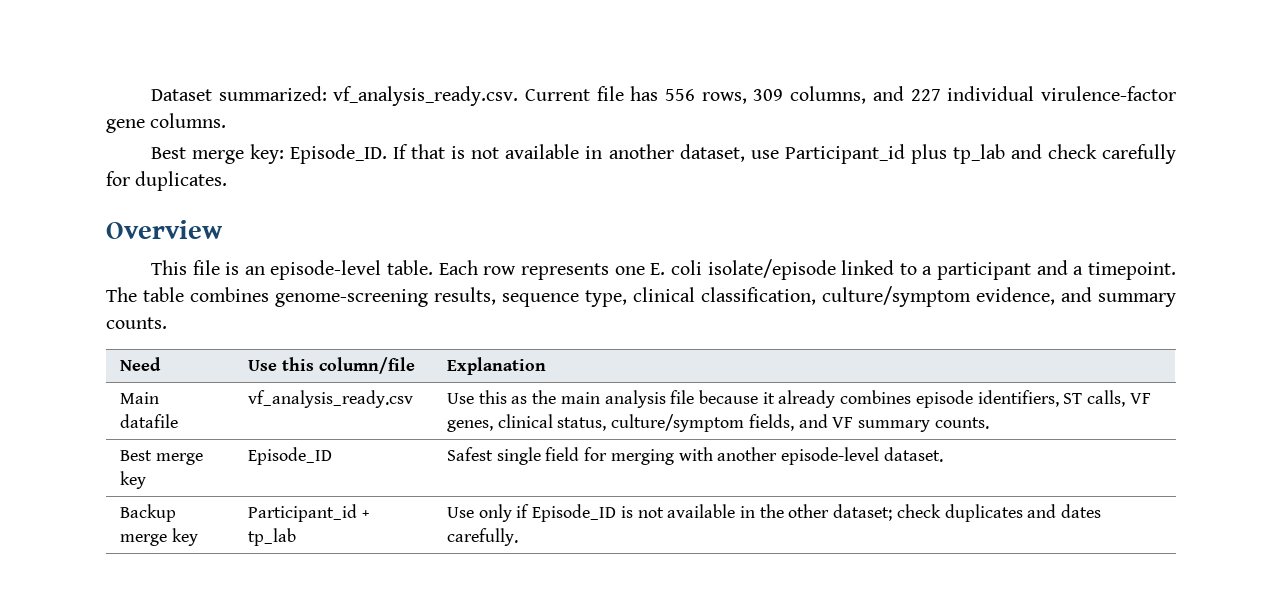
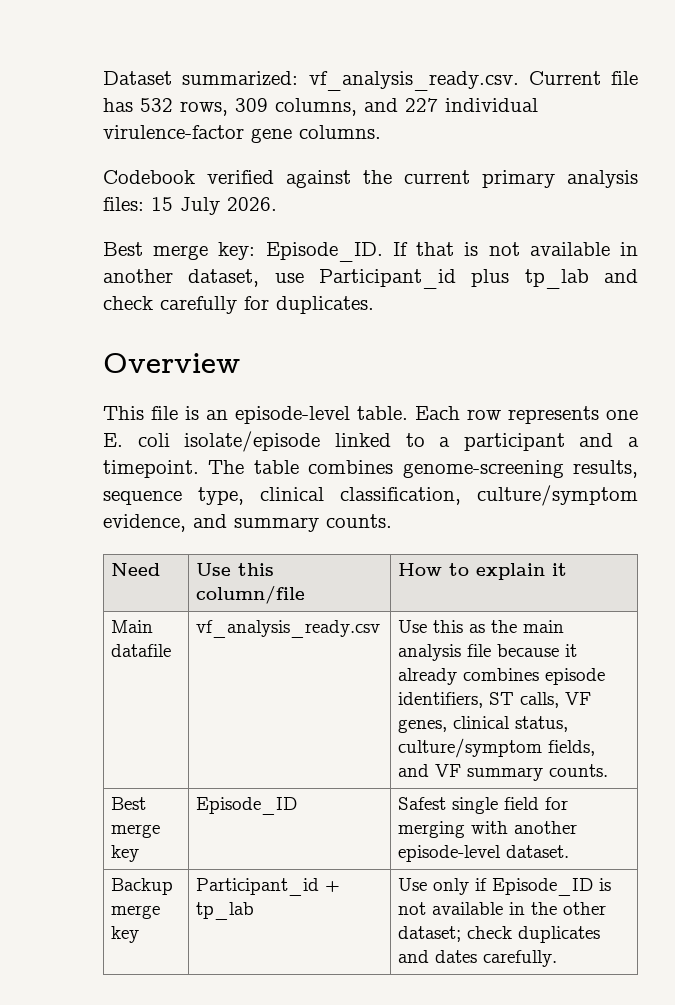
[665,89,696,101] 556 -> [140,98,173,112] 532
(227, 120) none -> [103,170,638,188] [103,197,277,215] // Codebook verified against the current primary analysis files: 15 July 2026.
[446,357,546,375] Explanation -> [398,563,568,580] How to explain it

